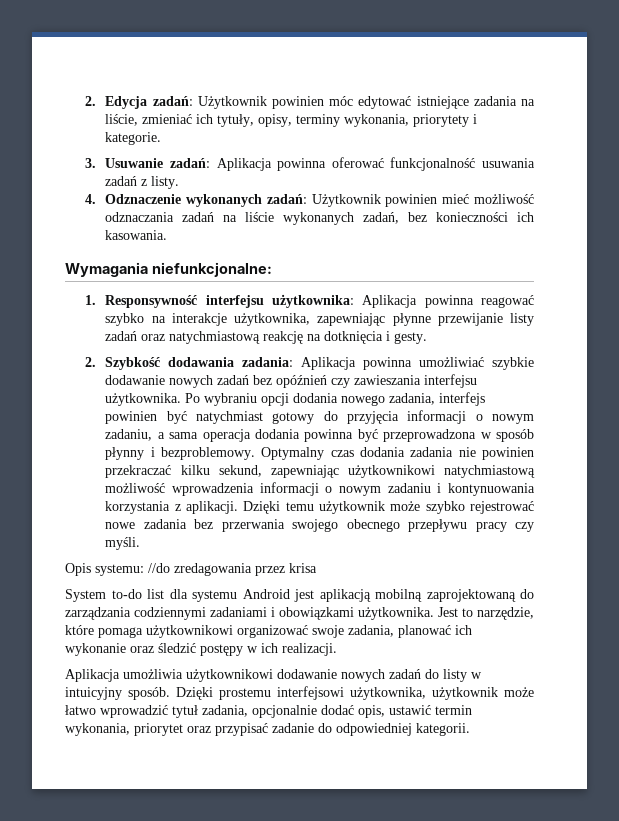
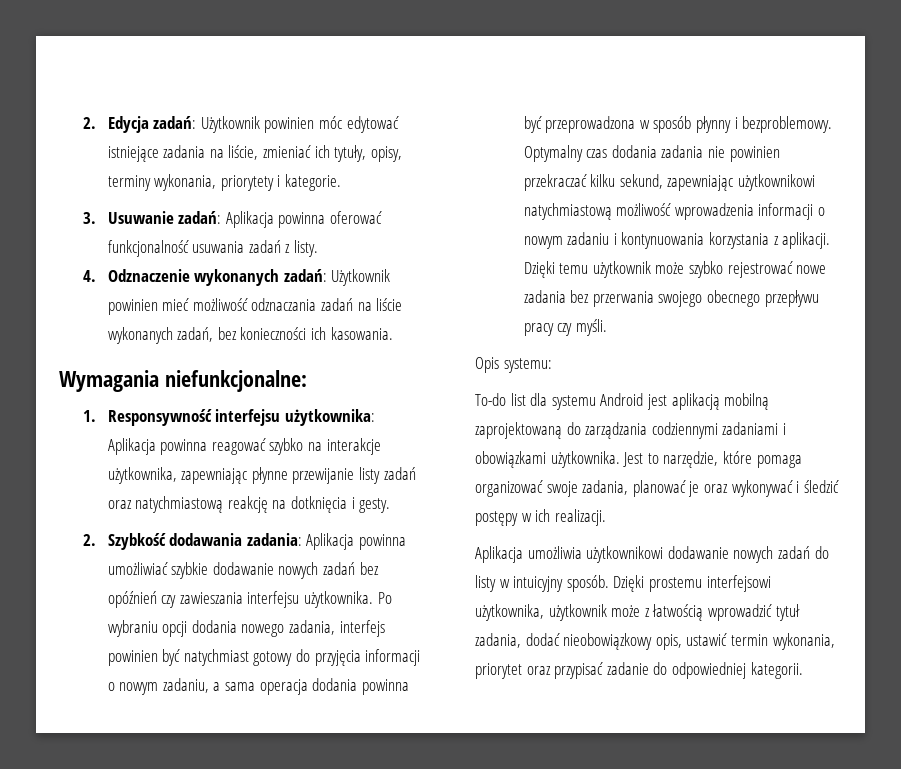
[148,563,317,576] [65,589,142,602] //do zredagowania przez krisa // System to-do -> [475,393,506,406] // To-do
[146,625,233,638] użytkownikowi -> (802, 461) none
[455,625,472,635] [65,643,154,656] ich wykonanie oraz -> [688,480,800,497] je oraz wykonywać i
[65,705,96,715] łatwo -> [644,604,704,621] z łatwością
[252,705,354,718] opcjonalnie dodać -> [525,633,653,650] dodać nieobowiązkowy

